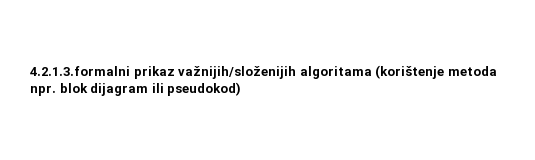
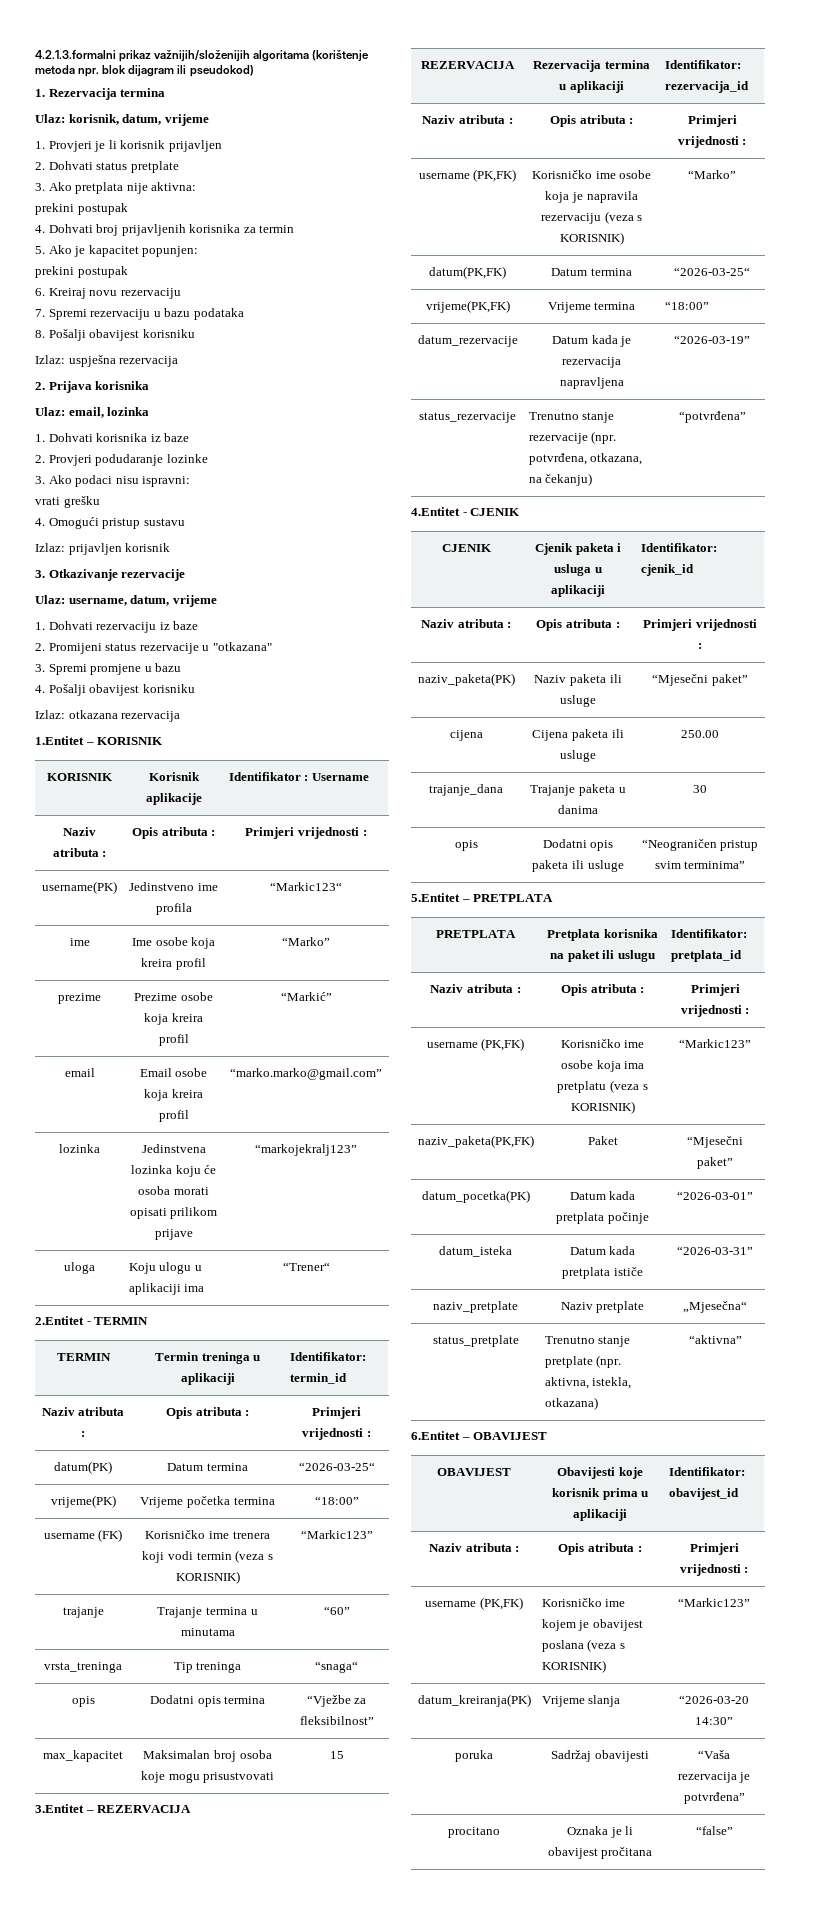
(242, 89) none -> [35,88,166,100] [35,114,209,126] [35,140,222,152] [35,161,179,173] [35,182,197,194] [35,203,128,215] [35,224,295,236] [35,245,199,257] [35,266,128,278] [35,288,181,299] [35,308,244,320] [35,329,195,341] [35,355,179,367] [35,381,150,393] [35,407,150,418] [35,433,190,442] [35,454,208,466] [35,475,191,487] [35,496,100,508] [35,517,185,529] [35,543,171,555] [35,569,186,581] [35,595,217,607] [35,621,199,633] [35,642,272,654] [35,663,182,675] [35,684,195,696] [35,710,181,722] [35,736,164,745] [47,773,113,781] [148,772,200,781] [145,793,202,805] [228,772,369,781] [63,827,96,836] [52,848,107,857] [131,827,216,839] [245,827,367,839] [42,881,117,894] [129,882,218,891] [155,903,192,915] [270,882,342,891] [69,938,90,946] [131,937,216,949] [141,958,206,970] [282,937,330,946] [58,993,101,1004] [134,992,213,1001] [144,1013,203,1025] [158,1034,189,1046] [280,992,332,1001] [64,1068,95,1077] [139,1068,208,1077] [144,1089,203,1101] [158,1110,189,1122] [230,1068,382,1080] [59,1144,100,1153] [141,1144,206,1153] [130,1165,217,1177] [138,1186,209,1195] [129,1207,218,1219] [154,1229,193,1240] [255,1144,357,1156] [64,1262,95,1274] [128,1262,202,1274] [128,1283,205,1295] [282,1262,330,1271] [35,1316,149,1325] [56,1353,111,1361] [154,1352,261,1364] [180,1373,235,1385] [289,1352,366,1361] [289,1373,347,1384] [41,1407,125,1416] [81,1431,85,1437] [165,1407,250,1419] [312,1407,361,1419] [302,1428,371,1440] [54,1461,112,1474] [167,1463,248,1471] [298,1462,375,1471] [50,1495,116,1508] [140,1496,275,1508] [314,1496,359,1505] [43,1529,123,1542] [145,1530,270,1539] [142,1550,273,1563] [175,1571,240,1584] [300,1530,373,1539] [62,1607,104,1618] [157,1607,258,1618] [180,1628,235,1636] [323,1606,350,1615] [44,1662,122,1673] [173,1662,242,1673] [315,1661,358,1673] [71,1696,95,1707] [149,1695,266,1707] [306,1695,367,1707] [299,1716,374,1725] [43,1750,123,1762] [143,1750,272,1762] [140,1771,275,1783] [329,1751,344,1759] [35,1804,192,1813] [421,61,515,69] [533,60,650,72] [559,81,624,93] [664,60,741,69] [664,81,749,93] [422,115,513,124] [549,115,634,127] [687,115,737,127] [677,136,747,148] [418,169,517,182] [531,170,652,179] [545,191,638,203] [540,211,643,224] [559,232,624,245] [688,170,736,179] [429,266,506,279] [551,268,632,276] [674,267,750,276] [425,300,510,313] [547,302,636,313] [664,301,709,310] [417,335,518,347] [551,335,632,347] [562,357,621,368] [559,377,624,389] [674,335,750,344] [419,412,516,423] [528,412,615,423] [528,431,617,444] [528,453,643,465] [528,473,593,486] [678,411,746,423] [411,507,521,516] [441,544,492,552] [534,543,622,555] [554,564,602,576] [551,585,605,597] [640,543,717,552] [640,564,694,576] [420,619,512,628] [536,619,620,631] [643,619,757,631] [698,643,702,649] [417,673,515,686] [534,674,622,686] [560,695,596,707] [652,674,748,686] [449,730,483,741] [532,729,624,741] [560,750,596,762] [681,730,719,738] [429,784,503,796] [530,784,626,796] [558,805,598,814] [693,785,707,793] [454,840,478,851] [542,839,614,851] [532,860,624,872] [641,839,759,851] [654,861,746,869] [411,893,554,902] [436,930,516,938] [547,929,658,941] [550,950,655,962] [670,929,747,938] [670,950,742,962] [430,984,521,993] [560,984,645,996] [690,984,740,996] [680,1005,750,1017] [426,1038,525,1051] [560,1039,645,1048] [560,1060,645,1072] [557,1080,648,1093] [570,1101,635,1114] [679,1039,751,1048] [417,1135,534,1148] [587,1136,618,1145] [687,1136,743,1148] [697,1157,733,1169] [421,1190,530,1203] [569,1191,636,1200] [556,1212,649,1224] [677,1191,753,1200] [439,1246,512,1257] [569,1246,636,1255] [562,1267,643,1279] [677,1246,753,1255] [433,1301,518,1313] [560,1301,645,1313] [683,1301,747,1313] [432,1335,519,1347] [544,1336,631,1347] [544,1355,622,1368] [544,1377,632,1389] [544,1397,598,1410] [688,1335,742,1344] [411,1431,548,1440] [437,1468,511,1476] [557,1467,643,1479] [551,1488,649,1500] [573,1509,627,1521] [668,1467,745,1476] [668,1488,739,1500] [428,1543,520,1552] [558,1543,642,1555] [689,1543,739,1555] [679,1564,749,1576] [425,1597,523,1610] [541,1598,626,1607] [541,1619,643,1631] [541,1639,625,1652] [541,1660,606,1673] [678,1598,750,1607] [417,1694,531,1707] [541,1695,621,1707] [679,1695,749,1704] [695,1717,733,1725] [455,1750,493,1762] [551,1750,649,1762] [698,1750,730,1759] [677,1772,751,1783] [683,1792,745,1804] [448,1827,500,1838] [566,1826,634,1838] [547,1847,653,1859] [695,1826,733,1835] // 1. Rezervacija termina // Ulaz: korisnik, datum, vrijeme // 1. Provjeri je li korisnik prijavljen // 2. Dohvati status pretplate // 3. Ako pretplata nije aktivna: // prekini postupak // 4. Dohvati broj prijavljenih korisnika za termin // 5. Ako je kapacitet popunjen: // prekini postupak // 6. Kreiraj novu rezervaciju // 7. Spremi rezervaciju u bazu podataka // 8. Pošalji obavijest korisniku // Izlaz: uspješna rezervacija // 2. Prijava korisnika // Ulaz: email, lozinka // 1. Dohvati korisnika iz baze // 2. Provjeri podudaranje lozinke // 3. Ako podaci nisu ispravni: // vrati grešku // 4. Omogući pristup sustavu // Izlaz: prijavljen korisnik // 3. Otkazivanje rezervacije // Ulaz: username, datum, vrijeme // 1. Dohvati rezervaciju iz baze // 2. Promijeni status rezervacije u "otkazana" // 3. Spremi promjene u bazu // 4. Pošalji obavijest korisniku // Izlaz: otkazana rezervacija // 1.Entitet – KORISNIK // KORISNIK | Korisnik aplikacije | Identifikator : Username // Naziv atributa : | Opis atributa : | Primjeri vrijednosti : // username(PK) | Jedinstveno ime profila | “Markic123“ // ime | Ime osobe koja kreira profil | “Marko” // prezime | Prezime osobe koja kreira profil | “Markić” // email | Email osobe koja kreira profil | “marko.marko@gmail.com” // lozinka | Jedinstvena lozinka koju će osoba morati opisati prilikom prijave | “markojekralj123” // uloga | Koju ulogu u aplikaciji ima | “Trener“ // 2.Entitet - TERMIN // TERMIN | Termin treninga u aplikaciji | Identifikator: termin_id // Naziv atributa : | Opis atributa : | Primjeri vrijednosti : // datum(PK) | Datum termina | “2026-03-25“ // vrijeme(PK) | Vrijeme početka termina | “18:00” // username (FK) | Korisničko ime trenera koji vodi termin (veza s KORISNIK) | “Markic123” // trajanje | Trajanje termina u minutama | “60” // vrsta_treninga | Tip treninga | “snaga“ // opis | Dodatni opis termina | “Vježbe za fleksibilnost” // max_kapacitet | Maksimalan broj osoba koje mogu prisustvovati | 15 // 3.Entitet – REZERVACIJA // REZERVACIJA | Rezervacija termina u aplikaciji | Identifikator: rezervacija_id // Naziv atributa : | Opis atributa : | Primjeri vrijednosti : // username (PK,FK) | Korisničko ime osobe koja je napravila rezervaciju (veza s KORISNIK) | “Marko” // datum(PK,FK) | Datum termina | “2026-03-25“ // vrijeme(PK,FK) | Vrijeme termina | “18:00” // datum_rezervacije | Datum kada je rezervacija napravljena | “2026-03-19” // status_rezervacije | Trenutno stanje rezervacije (npr. potvrđena, otkazana, na čekanju) | “potvrđena” // 4.Entitet - CJENIK // CJENIK | Cjenik paketa i usluga u aplikaciji | Identifikator: cjenik_id // Naziv atributa : | Opis atributa : | Primjeri vrijednosti : // naziv_paketa(PK) | Naziv paketa ili usluge | “Mjesečni paket” // cijena | Cijena paketa ili usluge | 250.00 // trajanje_dana | Trajanje paketa u danima | 30 // opis | Dodatni opis paketa ili usluge | “Neograničen pristup svim terminima” // 5.Entitet – PRETPLATA // PRETPLATA | Pretplata korisnika na paket ili uslugu | Identifikator: pretplata_id // Naziv atributa : | Opis atributa : | Primjeri vrijednosti : // username (PK,FK) | Korisničko ime osobe koja ima pretplatu (veza s KORISNIK) | “Markic123” // naziv_paketa(PK,FK) | Paket | “Mjesečni paket” // datum_pocetka(PK) | Datum kada pretplata počinje | “2026-03-01” // datum_isteka | Datum kada pretplata ističe | “2026-03-31” // naziv_pretplate | Naziv pretplate | „Mjesečna“ // status_pretplate | Trenutno stanje pretplate (npr. aktivna, istekla, otkazana) | “aktivna” // 6.Entitet – OBAVIJEST // OBAVIJEST | Obavijesti koje korisnik prima u aplikaciji | Identifikator: obavijest_id // Naziv atributa : | Opis atributa : | Primjeri vrijednosti : // username (PK,FK) | Korisničko ime kojem je obavijest poslana (veza s KORISNIK) | “Markic123” // datum_kreiranja(PK) | Vrijeme slanja | “2026-03-20 14:30” // poruka | Sadržaj obavijesti | “Vaša rezervacija je potvrđena” // procitano | Oznaka je li obavijest pročitana | “false”

